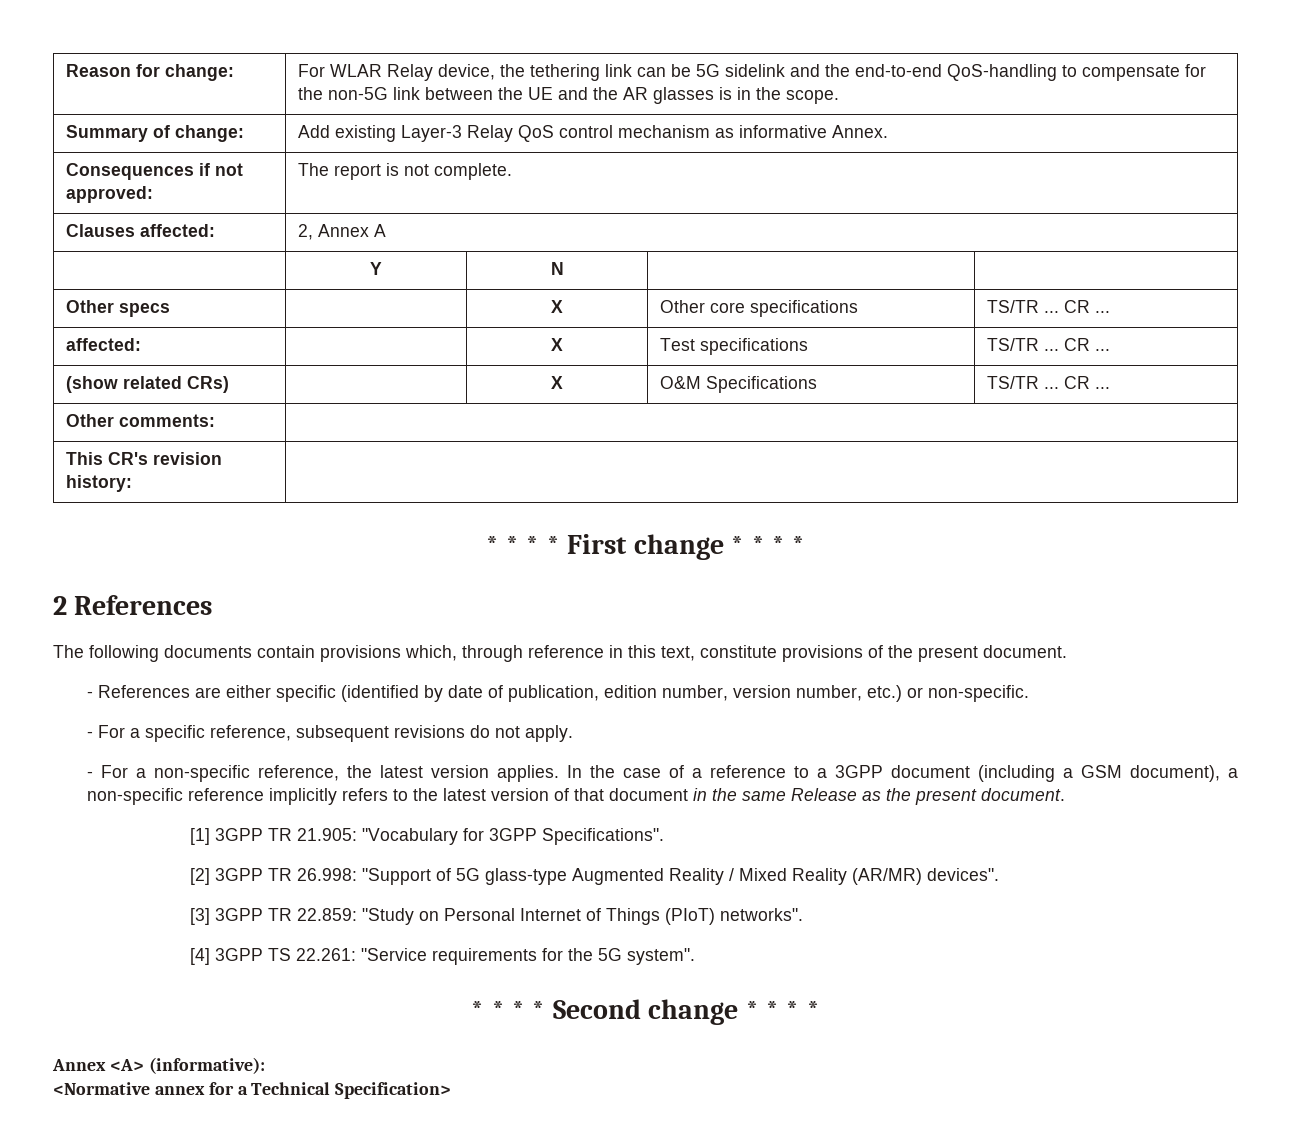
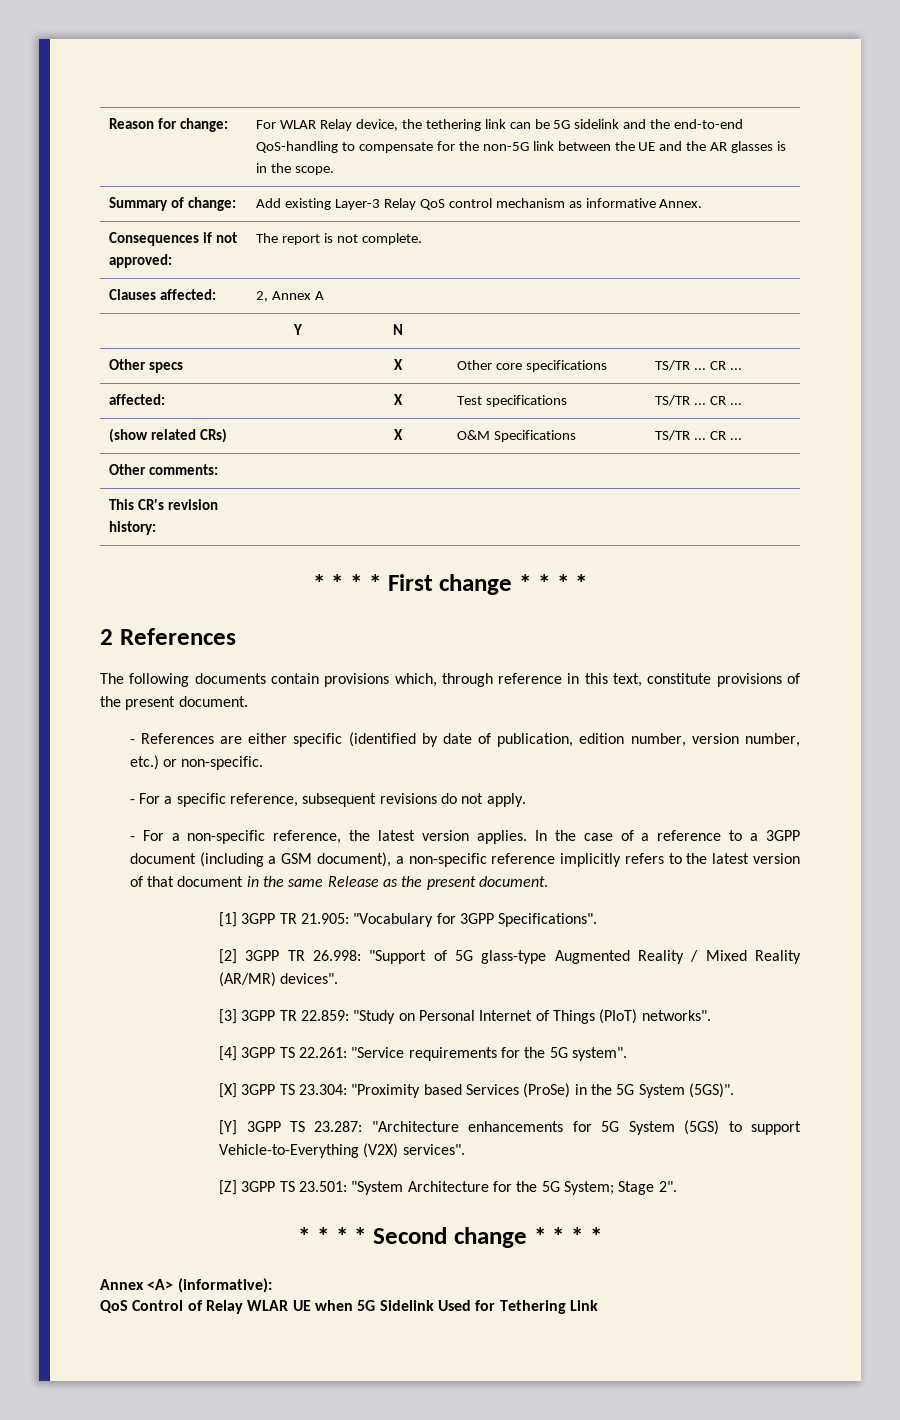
(695, 956) none -> [219,1083,734,1098] [219,1120,802,1135] [219,1143,465,1158] [219,1180,677,1195] // [X] 3GPP TS 23.304: "Proximity based Services (ProSe) in the 5G System (5GS)". // [Y] 3GPP TS 23.287: "Architecture enhancements for 5G System (5GS) to support Vehicle-to-Everything (V2X) services". // [Z] 3GPP TS 23.501: "System Architecture for the 5G System; Stage 2".
[53,1082,452,1099] <Normative annex for a Technical Specification> -> [100,1300,598,1314] QoS Control of Relay WLAR UE when 5G Sidelink Used for Tethering Link

